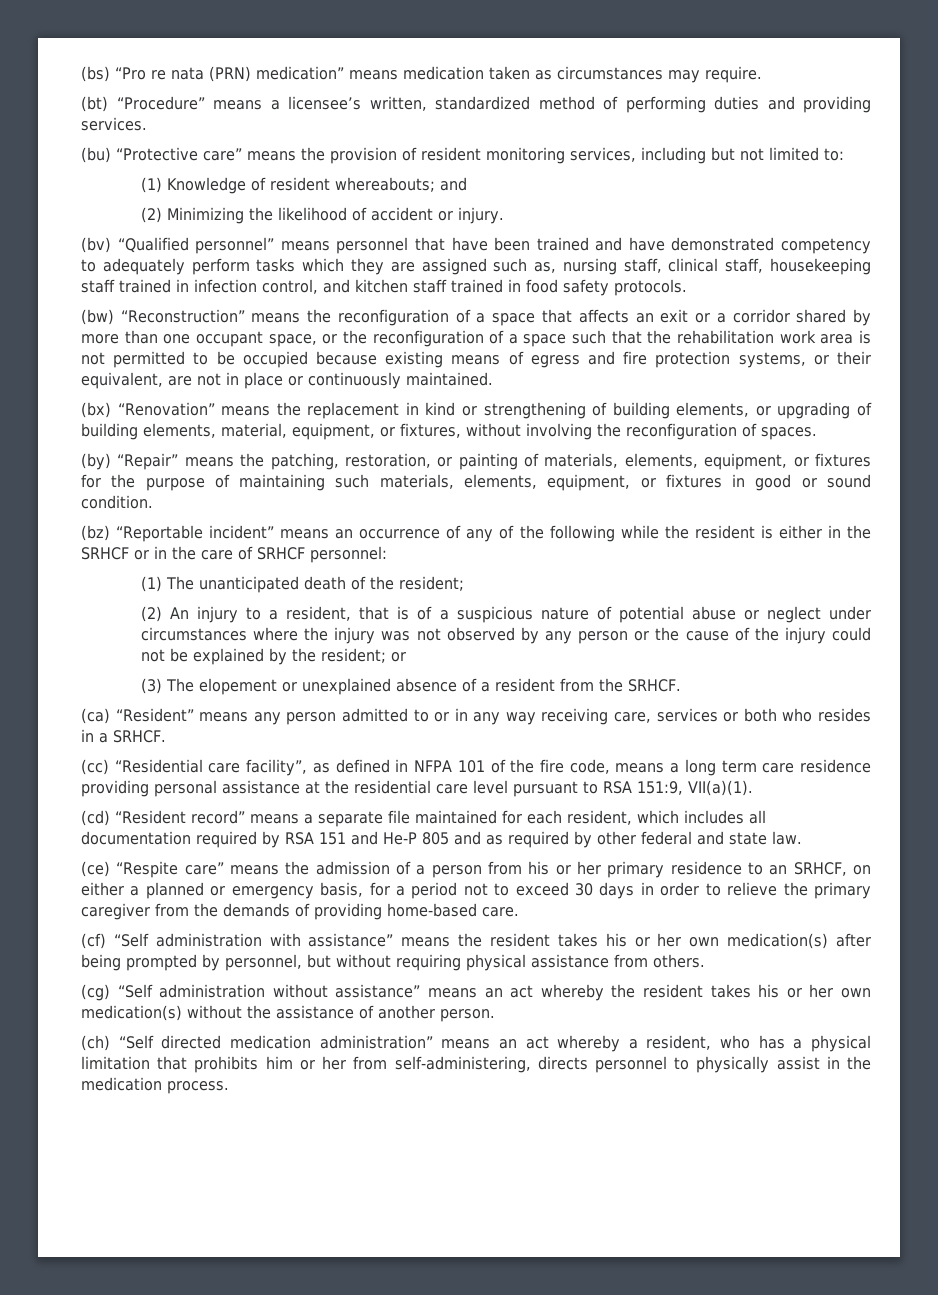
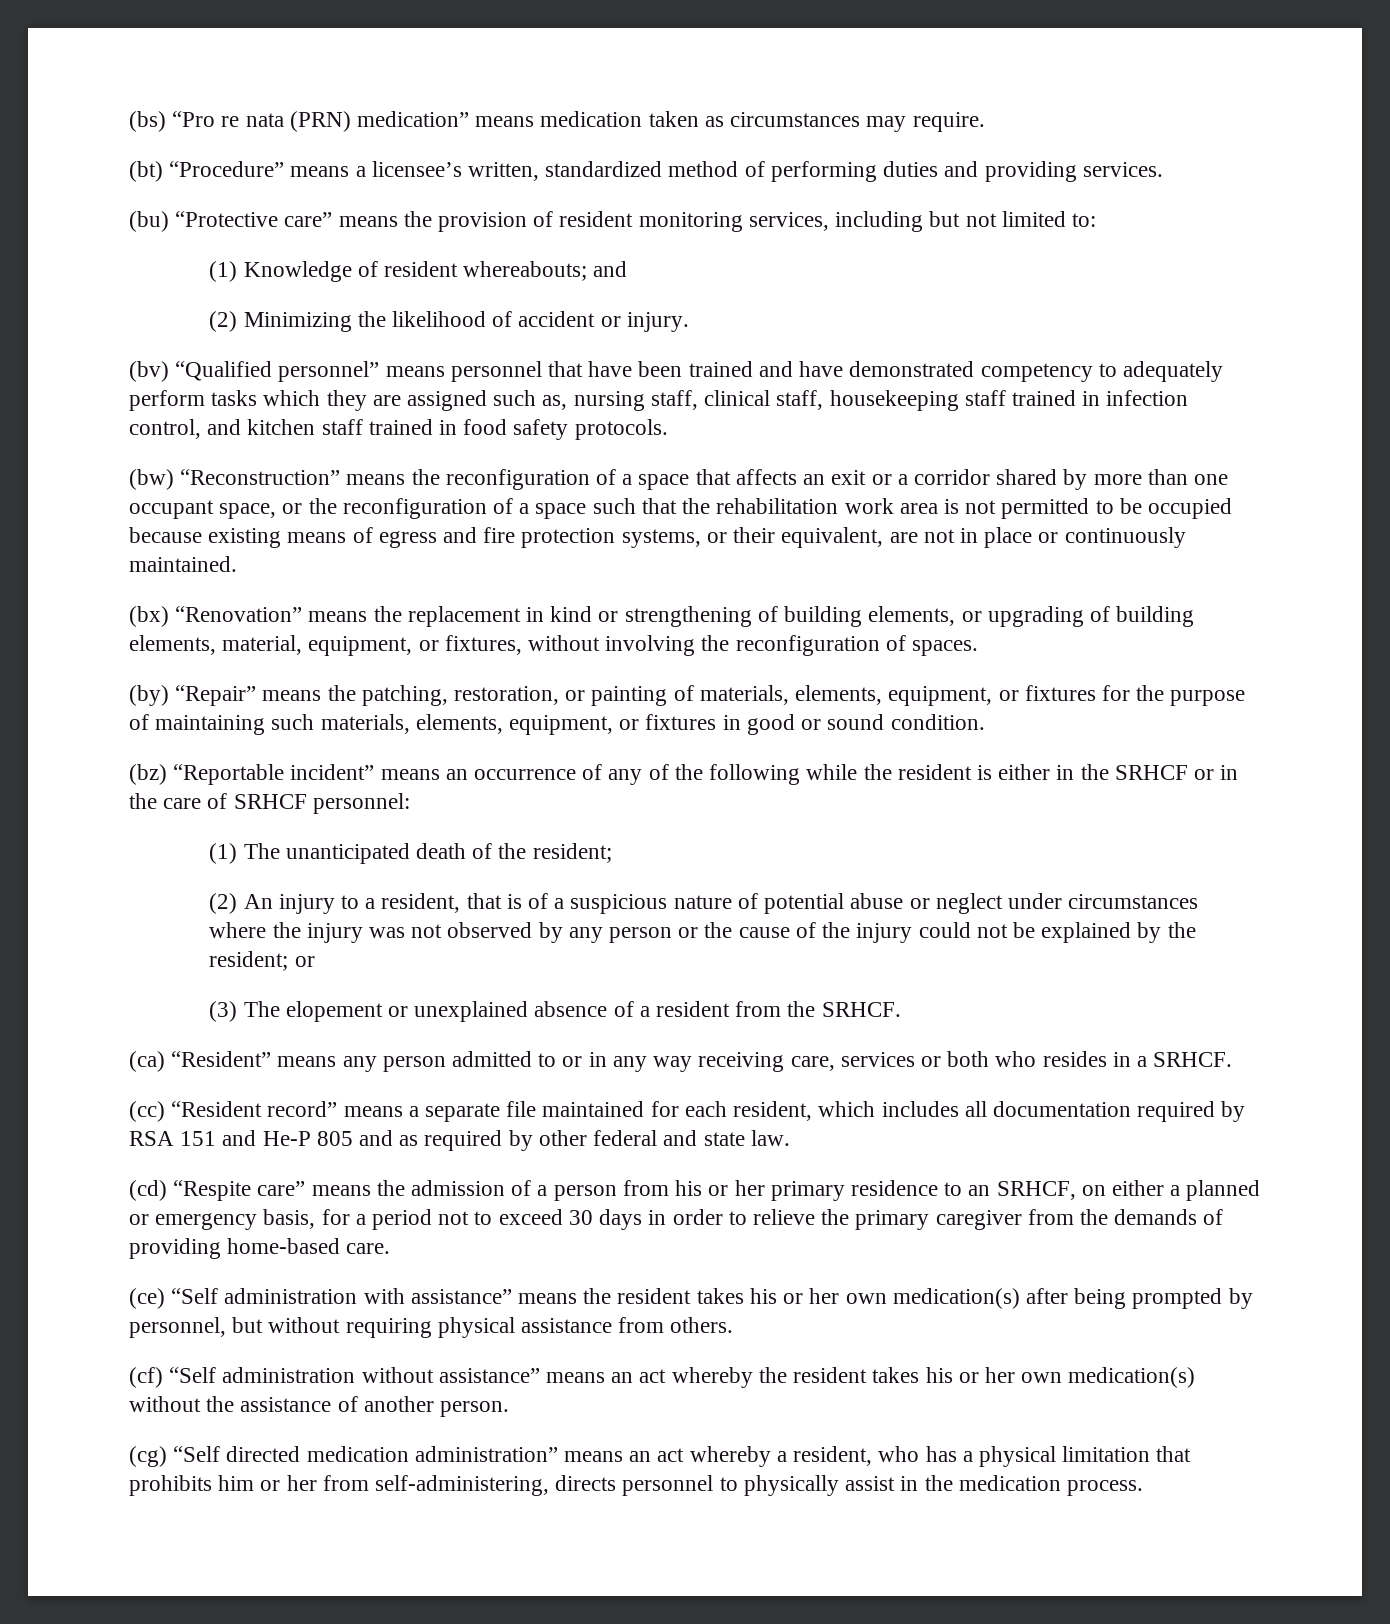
[114,759,872,776] [81,780,753,797] [81,810,110,826] “Residential care facility”, as defined in NFPA 101 of the fire code, means a long term care residence providing personal assistance at the residential care level pursuant to RSA 151:9, VII(a)(1). // (cd) -> (165, 1111) none
[81,861,110,877] (ce) -> [129,1180,167,1201] (cd)
[81,933,106,949] (cf) -> [129,1288,165,1309] (ce)
[81,984,110,1001] (cg) -> [129,1367,163,1388] (cf)
[81,1035,110,1051] (ch) -> [129,1446,167,1467] (cg)

